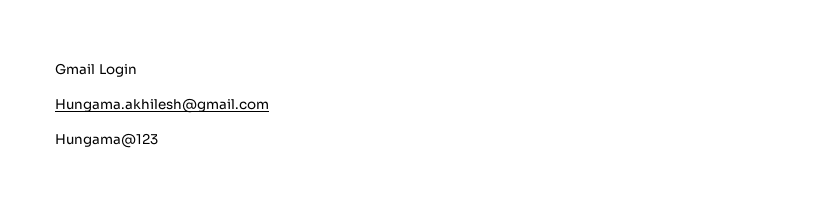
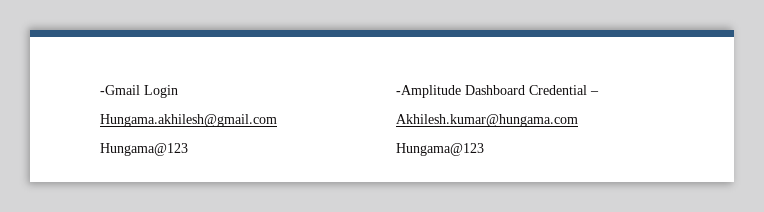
[55,63,95,75] Gmail -> [100,85,140,95] -Gmail
(158, 140) none -> [396,85,599,98] [396,114,578,127] [396,143,484,156] // -Amplitude Dashboard Credential – // Akhilesh.kumar@hungama.com // Hungama@123

